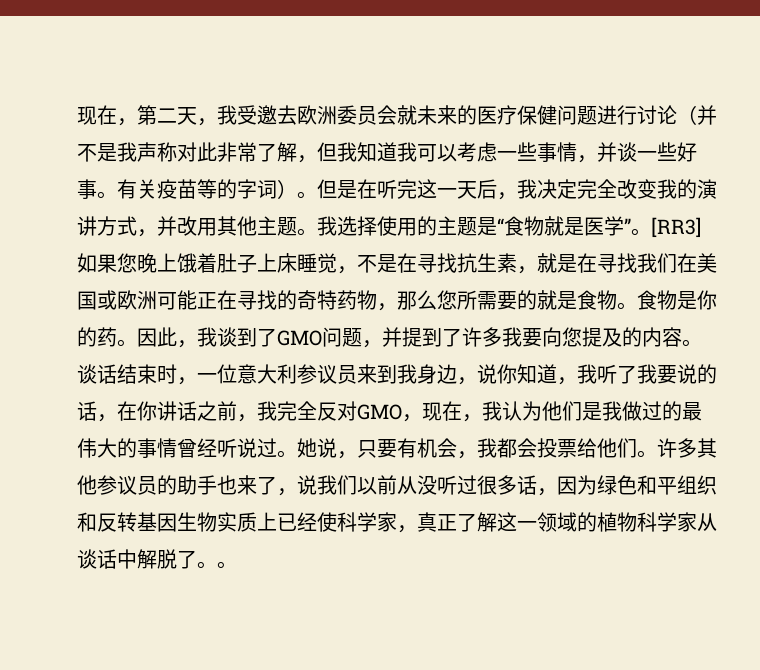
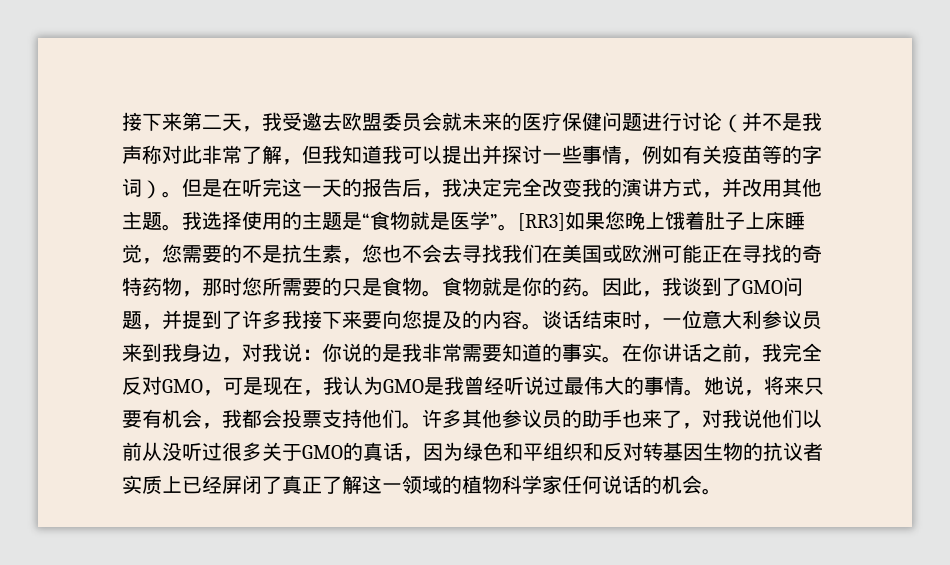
[77,105,137,126] 现在， -> [122,112,182,131] 接下来
[317,106,337,125] 洲 -> [362,113,382,131] 盟
[457,142,697,163] [77,179,117,199] 考虑一些事情，并谈一些好事。 -> [442,145,682,165] 提出并探讨一些事情，例如
(477, 190) none -> [342,178,402,197] 的报告
[357,253,597,274] 不是在寻找抗生素，就是在 -> [162,244,462,264] 您需要的不是抗生素，您也不会去
[417,290,437,310] 么 -> [222,277,242,296] 时
[537,290,557,310] 就 -> [342,278,362,296] 只
(677, 300) none -> [482,277,502,296] 就
(522, 337) none -> [302,310,362,329] 接下来
[477,364,717,385] [77,401,117,422] 说你知道，我听了我要说的话， -> [242,343,622,363] 对我说：你说的是我非常需要知道的事实。
(422, 418) none -> [223,377,263,395] 可是
[542,401,682,421] 他们是我做过的 -> [383,376,564,395] GMO是我曾经听说过
[177,438,277,458] 曾经听说过 -> (684, 385) none
(357, 455) none -> [764,376,804,395] 将来
[577,438,597,458] 给 -> [322,409,362,428] 支持
[297,475,337,495] 说我 -> [702,409,782,428] 对我说他
(517, 485) none -> [262,442,383,461] 关于GMO的真
(117, 522) none -> [623,442,643,461] 对
(217, 522) none -> [743,442,823,461] 的抗议者
[317,512,417,533] 使科学家， -> [222,475,282,494] 屏闭了
[697,513,717,531] [77,549,217,569] 从谈话中解脱了。 -> [562,475,702,494] 任何说话的机会

